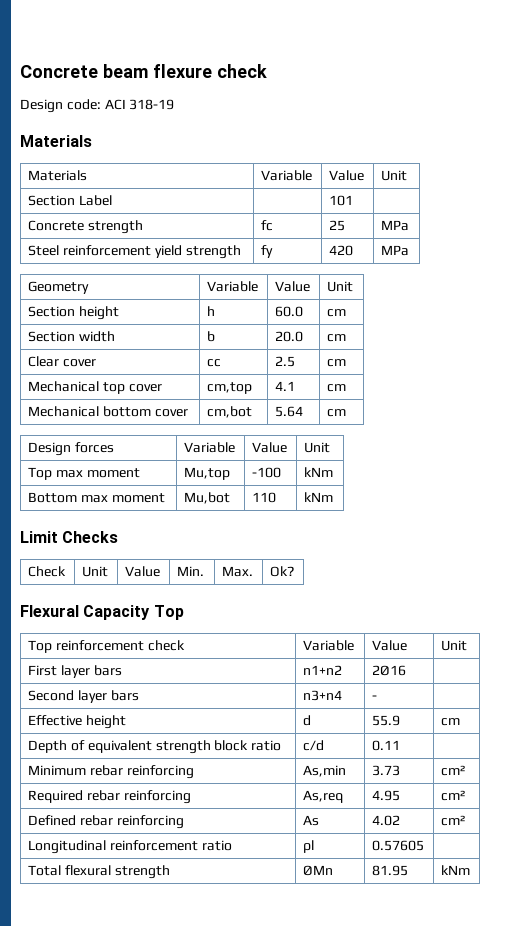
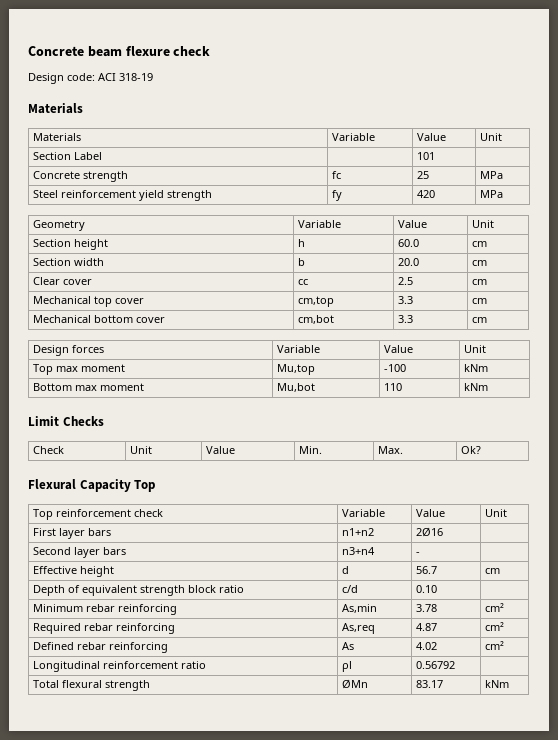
[275,381,296,391] 4.1 -> [398,296,414,304] 3.3
[275,406,304,417] 5.64 -> [398,315,414,323] 3.3
[372,715,401,726] 55.9 -> [416,566,438,574] 56.7
[372,740,401,751] 0.11 -> [416,585,438,593] 0.10
[372,765,401,776] 3.73 -> [416,604,438,612] 3.78
[372,790,401,801] 4.95 -> [416,623,438,631] 4.87
[372,840,425,851] 0.57605 -> [416,661,456,669] 0.56792
[372,865,409,876] 81.95 -> [416,680,444,688] 83.17

